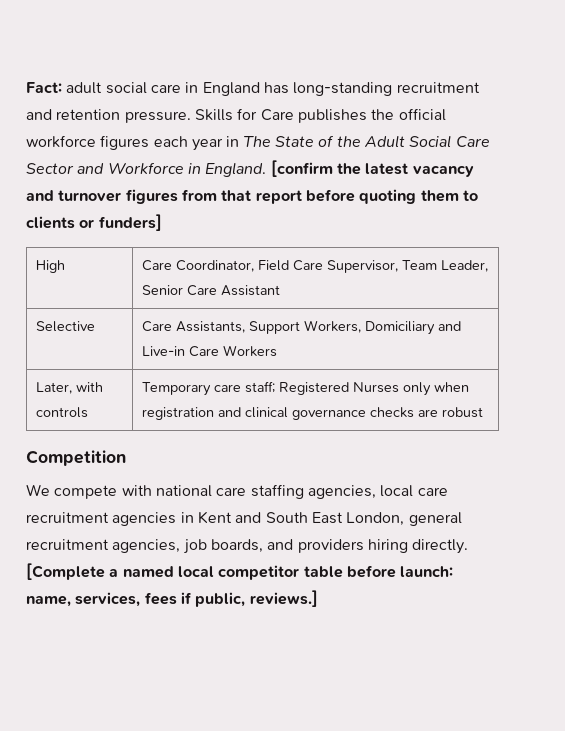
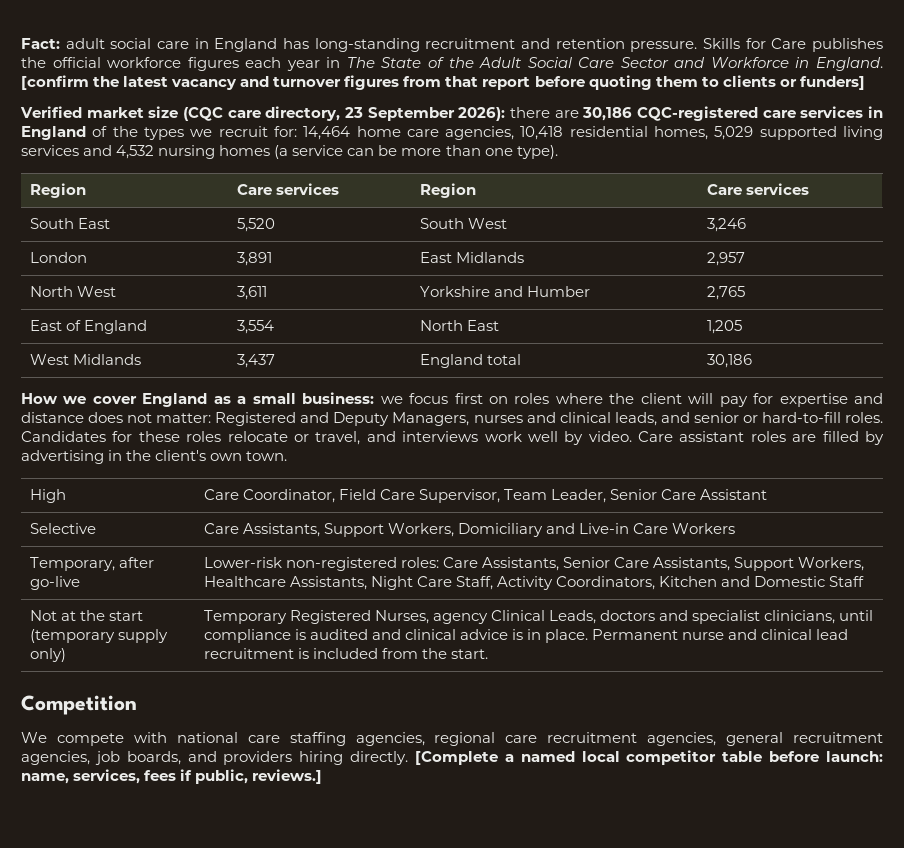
(162, 222) none -> [20,106,883,121] [21,126,883,140] [21,145,558,159] [29,183,86,198] [236,183,339,195] [419,183,476,198] [706,183,809,195] [29,218,110,229] [236,218,275,232] [419,218,507,229] [706,218,746,232] [29,252,87,263] [236,252,272,266] [419,252,524,263] [706,252,745,266] [29,286,116,297] [236,286,267,300] [419,286,590,297] [706,286,745,300] [29,320,147,334] [236,320,274,334] [419,320,499,331] [706,320,742,334] [29,354,141,365] [236,354,275,368] [419,354,521,368] [706,354,752,368] [21,392,884,407] [21,412,883,426] [21,431,885,445] [21,450,288,464] // Verified market size (CQC care directory, 23 September 2026): there are 30,186 CQC-registered care services in England of the types we recruit for: 14,464 home care agencies, 10,418 residential homes, 5,029 supported living services and 4,532 nursing homes (a service can be more than one type). // Region | Care services | Region | Care services // South East | 5,520 | South West | 3,246 // London | 3,891 | East Midlands | 2,957 // North West | 3,611 | Yorkshire and Humber | 2,765 // East of England | 3,554 | North East | 1,205 // West Midlands | 3,437 | England total | 30,186 // How we cover England as a small business: we focus first on roles where the client will pay for expertise and distance does not matter: Registered and Deputy Managers, nurses and clinical leads, and senior or hard-to-fill roles. Candidates for these roles relocate or travel, and interviews work well by video. Care assistant roles are filled by advertising in the client's own town.
[36,382,104,394] [36,407,89,418] [142,381,470,396] [142,407,484,420] Later, with controls | Temporary care staff; Registered Nurses only when registration and clinical governance checks are robust -> [29,557,154,571] [29,576,80,590] [203,557,865,571] [203,576,865,590] [29,610,143,621] [29,629,168,643] [29,648,66,662] [203,610,874,624] [203,629,849,643] [203,648,488,659] Temporary, after go-live | Lower-risk non-registered roles: Care Assistants, Senior Care Assistants, Support Workers, Healthcare Assistants, Night Care Staff, Activity Coordinators, Kitchen and Domestic Staff // Not at the start (temporary supply only) | Temporary Registered Nurses, agency Clinical Leads, doctors and specialist clinicians, until compliance is audited and clinical advice is in place. Permanent nurse and clinical lead recruitment is included from the start.
[380,485,414,497] local -> [434,732,496,746] regional
[112,511,405,526] agencies in Kent and South East London, -> [647,732,717,746] agencies,

